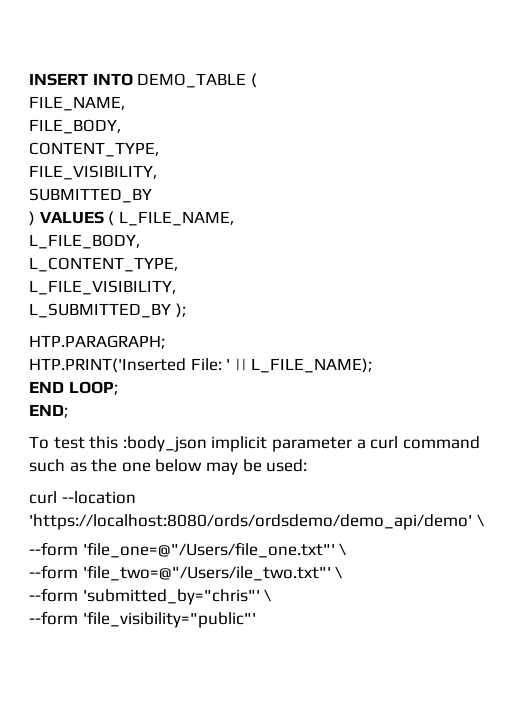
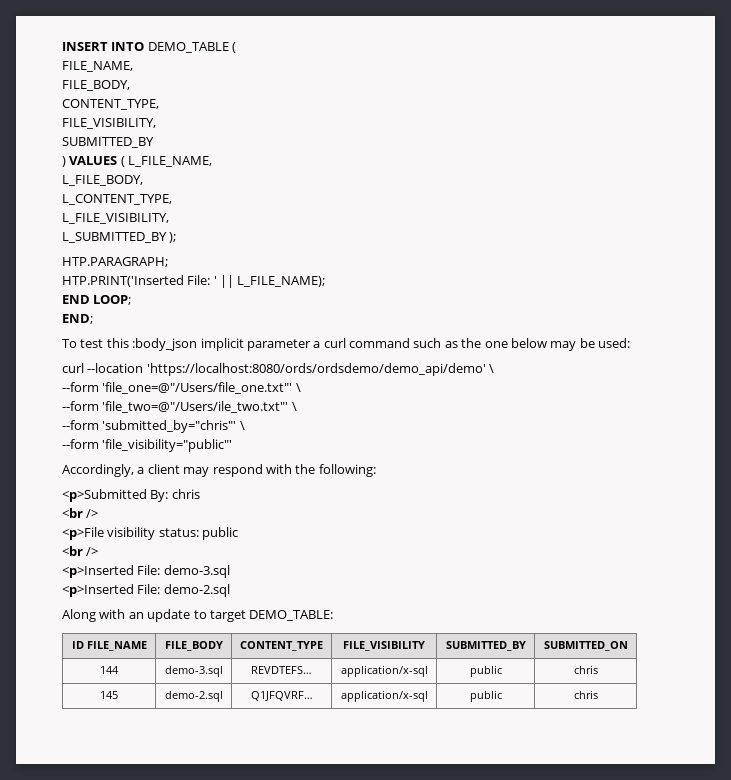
(256, 619) none -> [62,464,376,477] [62,489,200,502] [62,508,99,518] [62,527,239,540] [62,546,99,556] [62,565,230,578] [62,584,230,597] [62,609,334,622] [71,641,147,651] [164,641,223,651] [240,641,323,651] [343,641,425,651] [445,641,526,651] [543,641,628,651] [100,666,119,674] [164,666,223,677] [251,666,312,674] [340,665,428,677] [469,665,502,677] [573,665,598,674] [100,691,118,699] [164,691,223,702] [250,691,313,701] [340,690,428,702] [469,690,502,702] [573,690,598,699] // Accordingly, a client may respond with the following: // <p>Submitted By: chris // <br /> // <p>File visibility status: public // <br /> // <p>Inserted File: demo-3.sql // <p>Inserted File: demo-2.sql // Along with an update to target DEMO_TABLE: // ID FILE_NAME | FILE_BODY | CONTENT_TYPE | FILE_VISIBILITY | SUBMITTED_BY | SUBMITTED_ON // 144 | demo-3.sql | REVDTEFS… | application/x-sql | public | chris // 145 | demo-2.sql | Q1JFQVRF… | application/x-sql | public | chris

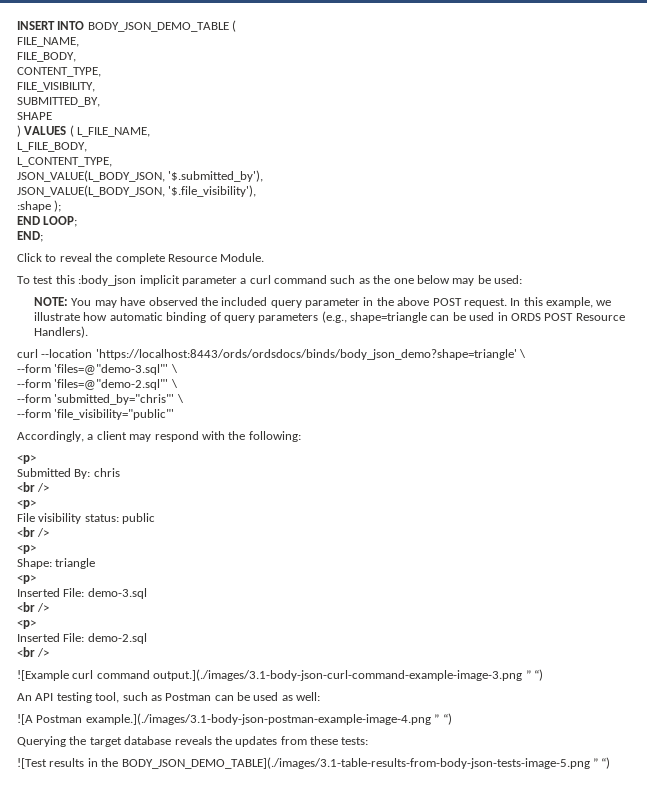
[147,42,229,53] DEMO_TABLE -> [87,22,229,32] BODY_JSON_DEMO_TABLE
[62,137,154,148] SUBMITTED_BY -> [17,97,100,107] [17,112,52,120] SUBMITTED_BY, // SHAPE
[62,213,169,224] [62,232,177,243] [62,257,168,267] [62,275,326,288] [62,295,132,305] [62,314,93,324] L_FILE_VISIBILITY, // L_SUBMITTED_BY ); // HTP.PARAGRAPH; // HTP.PRINT('Inserted File: ' || L_FILE_NAME); // END LOOP; // END; -> [17,170,264,182] [17,185,257,197] [17,200,62,212] [17,216,78,227] [17,231,43,242] [17,253,265,264] JSON_VALUE(L_BODY_JSON, '$.submitted_by'), // JSON_VALUE(L_BODY_JSON, '$.file_visibility'), // :shape ); // END LOOP; // END; // Click to reveal the complete Resource Module.
(630, 343) none -> [34,297,612,308] [34,311,625,323] [34,326,89,338] // NOTE: You may have observed the included query parameter in the above POST request. In this example, we illustrate how automatic binding of query parameters (e.g., shape=triangle can be used in ORDS POST Resource Handlers).
[146,363,495,376] [62,382,301,394] [62,401,289,413] 'https://localhost:8080/ords/ordsdemo/demo_api/demo' \ // --form 'file_one=@"/Users/file_one.txt"' \ // --form 'file_two=@"/Users/ile_two.txt"' -> [95,349,527,360] [17,364,178,375] [17,379,169,390] 'https://localhost:8443/ords/ordsdocs/binds/body_json_demo?shape=triangle' \ // --form 'files=@"demo-3.sql"' \ // --form 'files=@"demo-2.sql"'
[62,489,147,502] <p>Submitted -> [17,455,36,464] [17,468,71,477] <p> // Submitted
[62,527,104,540] <p>File -> [17,500,36,509] [17,513,35,522] <p> // File
[62,565,230,578] [62,584,230,597] [62,609,334,622] [71,641,147,651] [164,641,223,651] [240,641,323,651] [343,641,425,651] [445,641,526,651] [543,641,628,651] [100,666,119,674] [164,666,223,677] [251,666,312,674] [340,665,428,677] [469,665,502,677] [573,665,598,674] [100,691,118,699] [164,691,223,702] [250,691,313,701] [340,690,428,702] [469,690,502,702] [573,690,598,699] <p>Inserted File: demo-3.sql // <p>Inserted File: demo-2.sql // Along with an update to target DEMO_TABLE: // ID FILE_NAME | FILE_BODY | CONTENT_TYPE | FILE_VISIBILITY | SUBMITTED_BY | SUBMITTED_ON // 144 | demo-3.sql | REVDTEFS… | application/x-sql | public | chris // 145 | demo-2.sql | Q1JFQVRF… | application/x-sql | public | chris -> [17,545,36,554] [17,558,96,569] [17,575,36,584] [17,588,147,599] [17,602,50,612] [17,620,36,629] [17,633,147,644] [17,647,50,657] [17,669,543,681] [17,692,321,703] [17,713,452,725] [17,736,369,747] [17,757,611,769] <p> // Shape: triangle // <p> // Inserted File: demo-3.sql // <br /> // <p> // Inserted File: demo-2.sql // <br /> // ![Example curl command output.](./images/3.1-body-json-curl-command-example-image-3.png ” “) // An API testing tool, such as Postman can be used as well: // ![A Postman example.](./images/3.1-body-json-postman-example-image-4.png ” “) // Querying the target database reveals the updates from these tests: // ![Test results in the BODY_JSON_DEMO_TABLE](./images/3.1-table-results-from-body-json-tests-image-5.png ” “)

